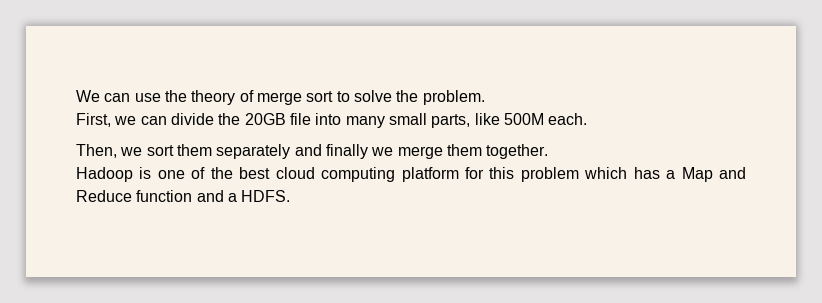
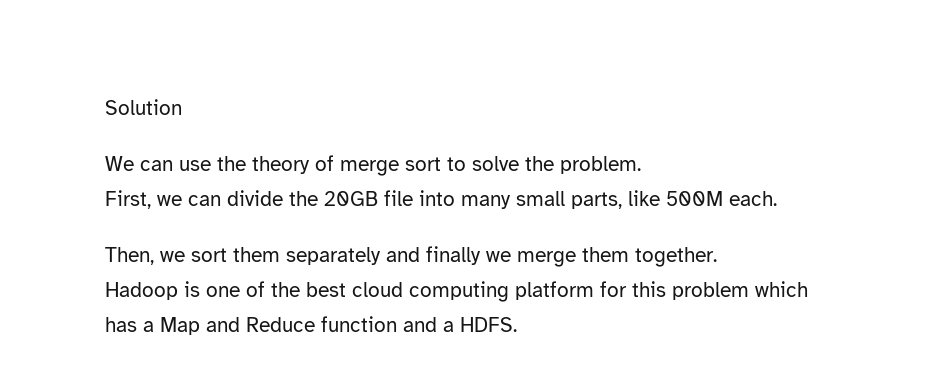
(76, 96) none -> [105,99,182,115] Solution //

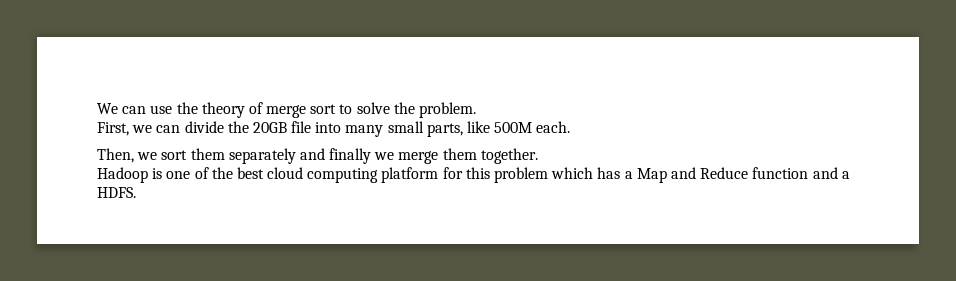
[105,99,182,115] Solution // -> (97, 108) none

